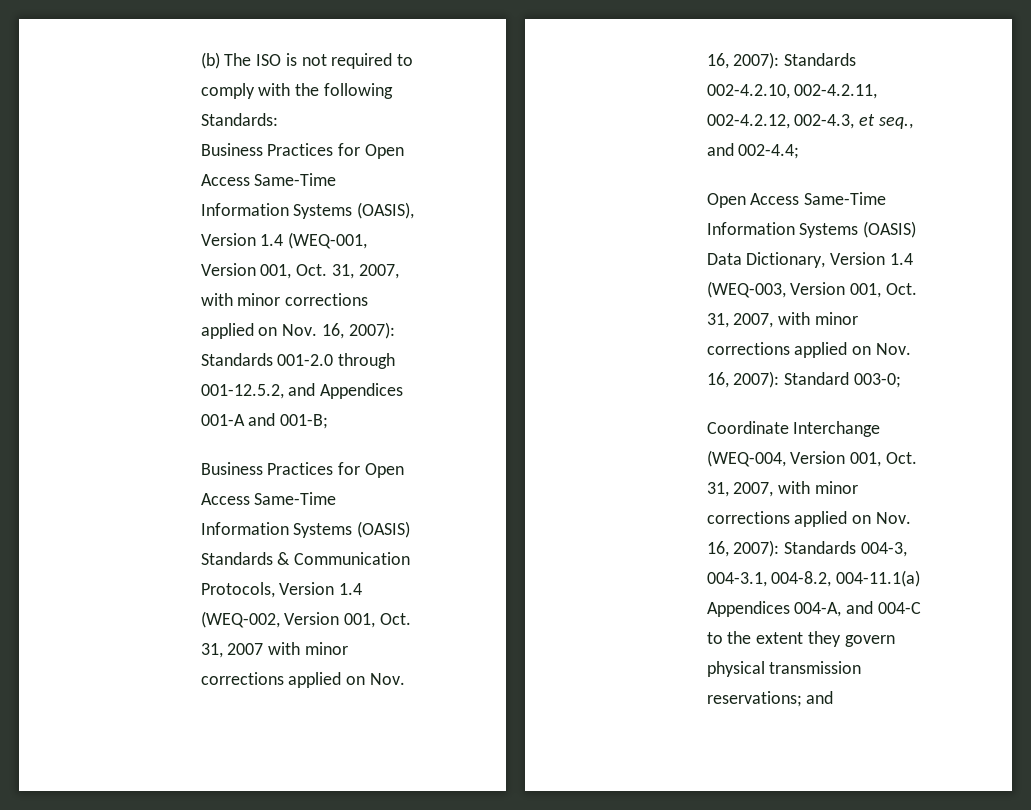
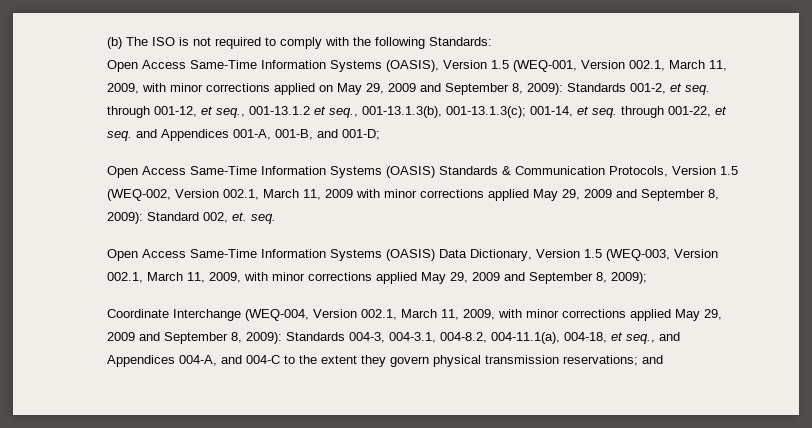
[200,143,361,156] Business Practices for -> (493, 41) none
[260,234,284,246] 1.4 -> [491,60,510,69] 1.5
[260,264,399,279] [200,293,369,306] [200,322,395,339] [200,353,396,369] [200,383,404,399] [200,413,329,429] [200,462,361,475] 001, Oct. 31, 2007, with minor corrections applied on Nov. 16, 2007): Standards 001-2.0 through 001-12.5.2, and Appendices 001-A and 001-B; // Business Practices for -> [629,60,728,71] [107,83,711,95] [107,106,728,118] [107,129,381,141] 002.1, March 11, 2009, with minor corrections applied on May 29, 2009 and September 8, 2009): Standards 001-2, et seq. through 001-12, et seq., 001-13.1.2 et seq., 001-13.1.3(b), 001-13.1.3(c); 001-14, et seq. through 001-22, et seq. and Appendices 001-A, 001-B, and 001-D; //
[339,583,363,595] 1.4 -> [720,166,739,175] 1.5
[344,613,411,628] [200,642,348,658] [200,672,405,688] [706,52,857,69] [706,84,878,99] [706,114,913,129] [706,143,800,159] 001, Oct. 31, 2007 with minor corrections applied on Nov. 16, 2007): Standards 002-4.2.10, 002-4.2.11, 002-4.2.12, 002-4.3, et seq., and 002-4.4; -> [223,189,720,201] [107,212,277,224] 002.1, March 11, 2009 with minor corrections applied May 29, 2009 and September 8, 2009): Standard 002, et. seq.
[889,253,913,265] 1.4 -> [584,249,603,258] 1.5
[850,283,917,298] [706,312,858,328] [706,342,911,358] [706,371,901,388] [706,421,881,437] [706,450,917,467] [706,481,858,497] [706,511,911,527] [706,540,907,557] [706,570,921,587] 001, Oct. 31, 2007, with minor corrections applied on Nov. 16, 2007): Standard 003-0; // Coordinate Interchange (WEQ-004, Version 001, Oct. 31, 2007, with minor corrections applied on Nov. 16, 2007): Standards 004-3, 004-3.1, 004-8.2, 004-11.1(a) -> [107,272,648,284] [107,309,723,321] [107,332,681,344] 002.1, March 11, 2009, with minor corrections applied May 29, 2009 and September 8, 2009); // Coordinate Interchange (WEQ-004, Version 002.1, March 11, 2009, with minor corrections applied May 29, 2009 and September 8, 2009): Standards 004-3, 004-3.1, 004-8.2, 004-11.1(a), 004-18, et seq., and

